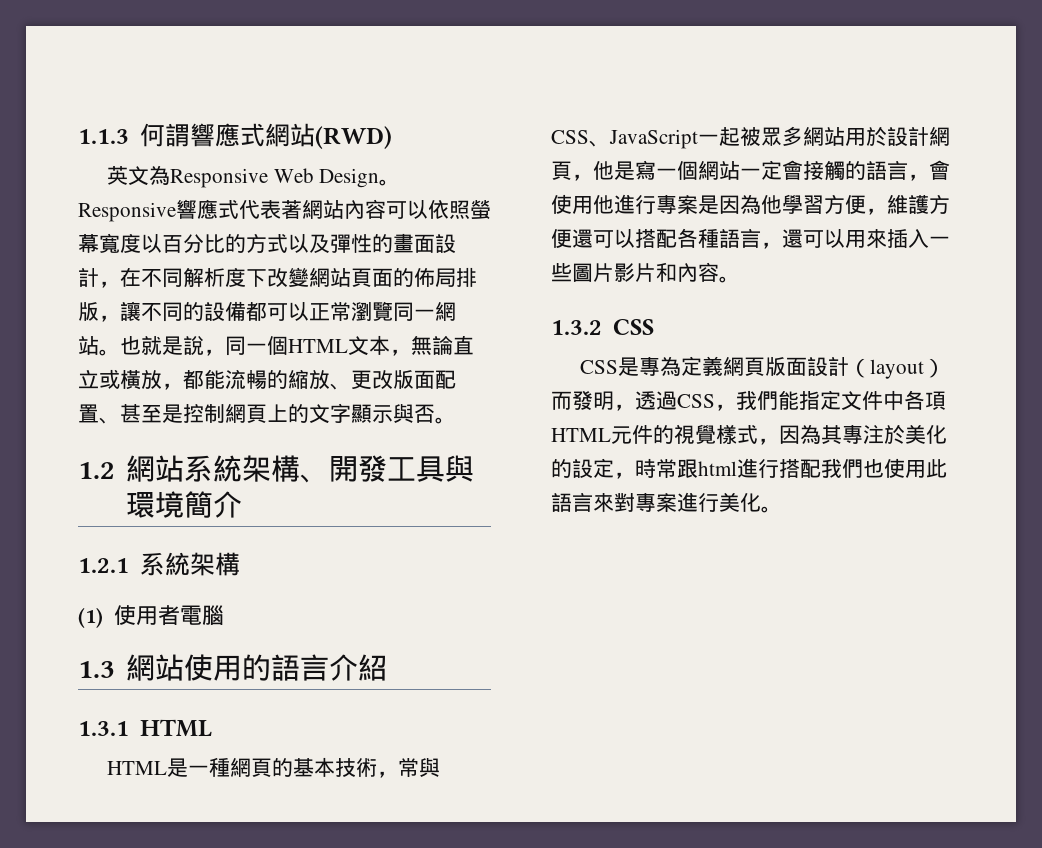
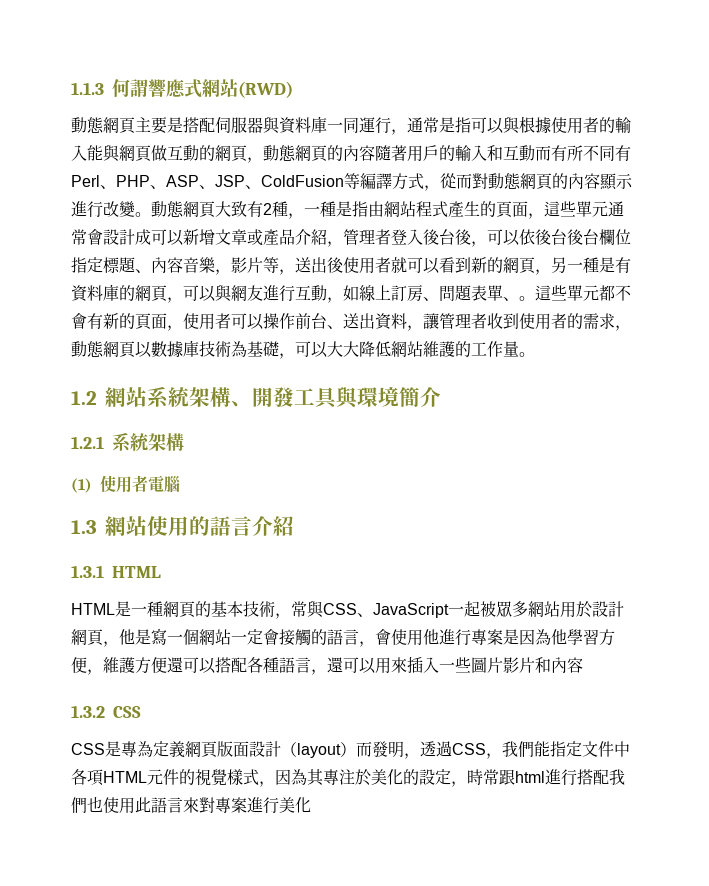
[106,165,401,188] [78,199,491,222] [78,233,456,253] [78,267,477,288] [78,301,456,322] [78,335,474,356] [78,369,456,390] [78,403,435,424] 英文為Responsive Web Design。Responsive響應式代表著網站內容可以依照螢幕寬度以百分比的方式以及彈性的畫面設計，在不同解析度下改變網站頁面的佈局排版，讓不同的設備都可以正常瀏覽同一網站。也就是說，同一個HTML文本，無論直立或橫放，都能流暢的縮放、更改版面配置、甚至是控制網頁上的文字顯示與否 -> [71,116,631,135] [71,145,631,163] [71,173,633,191] [71,201,624,219] [71,229,631,247] [71,257,631,275] [71,284,631,303] [71,313,631,331] [71,340,519,359] 動態網頁主要是搭配伺服器與資料庫一同運行，通常是指可以與根據使用者的輸入能與網頁做互動的網頁，動態網頁的內容隨著用戶的輸入和互動而有所不同有Perl、PHP、ASP、JSP、ColdFusion等編譯方式，從而對動態網頁的內容顯示進行改變。動態網頁大致有2種，一種是指由網站程式產生的頁面，這些單元通常會設計成可以新增文章或產品介紹，管理者登入後台後，可以依後台後台欄位指定標題、內容音樂，影片等，送出後使用者就可以看到新的網頁，另一種是有資料庫的網頁，可以與網友進行互動，如線上訂房、問題表單、。這些單元都不會有新的頁面，使用者可以操作前台、送出資料，讓管理者收到使用者的需求，動態網頁以數據庫技術為基礎，可以大大降低網站維護的工作量
[719,276,740,283] 。 -> (583, 665) none
[761,506,782,513] 。 -> (311, 805) none

